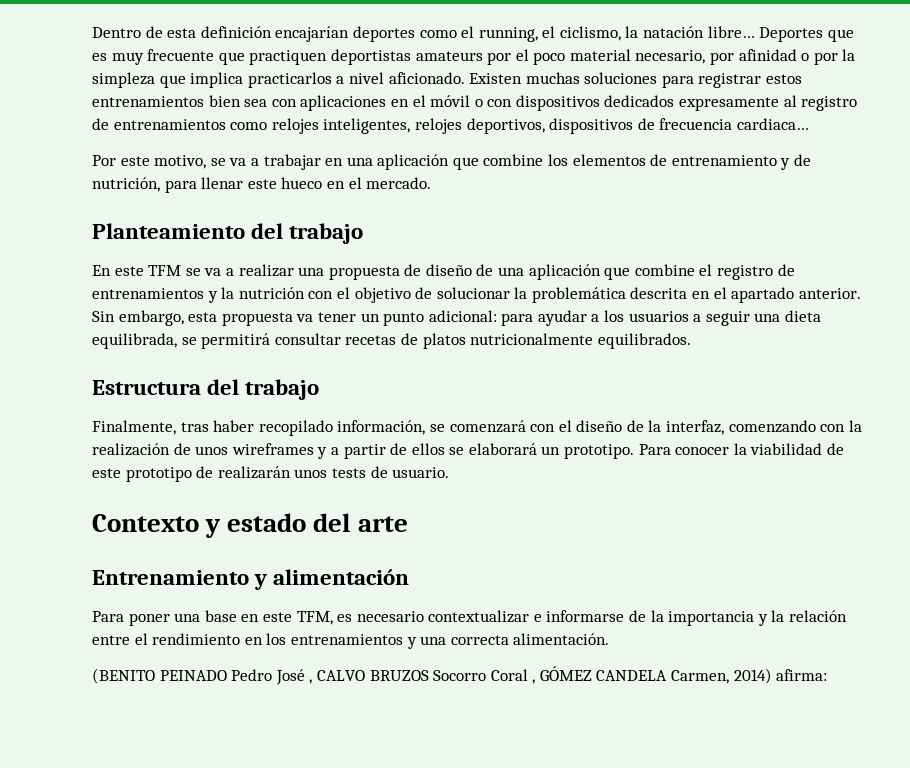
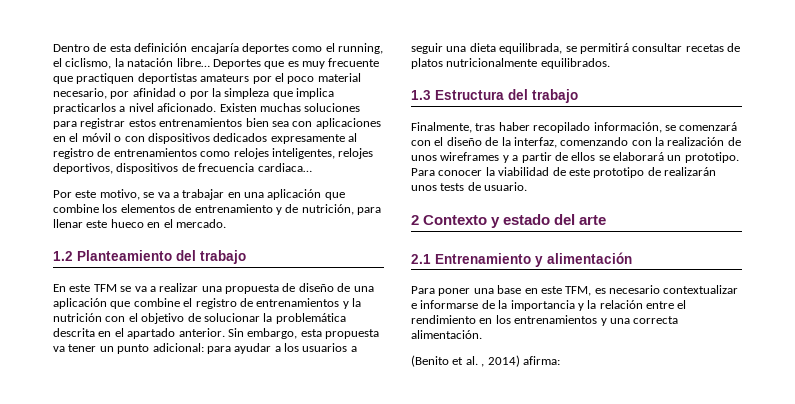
[275,26,350,42] encajarían -> [190,43,239,54] encajaría
(432, 183) none -> [53,251,73,261] 1.2
(691, 341) none -> [411,90,431,100] 1.3
(450, 472) none -> [411,215,419,225] 2
(408, 524) none -> [411,254,431,264] 2.1
[92,666,730,685] (BENITO PEINADO Pedro José , CALVO BRUZOS Socorro Coral , GÓMEZ CANDELA Carmen, -> [411,355,485,367] (Benito et al. ,

